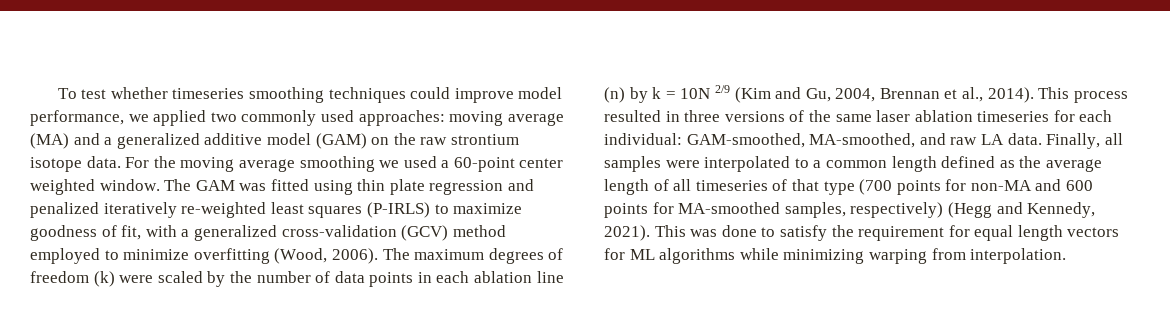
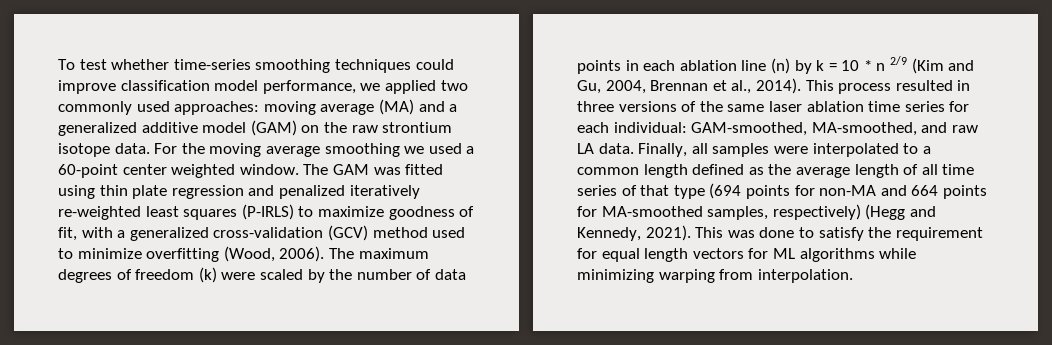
[172,88,245,99] timeseries -> [173,59,251,70] time-series
(514, 95) none -> [120,80,210,91] classification
[30,248,100,264] employed -> [432,227,466,238] used
[680,88,711,99] 10N -> [841,60,886,71] 10 * n
[977,111,1050,122] timeseries -> [868,101,945,112] time series
[695,180,768,191] timeseries -> [942,164,975,175] [577,185,617,196] time series
[859,179,893,195] (700 -> [709,183,742,199] (694
[1066,180,1094,191] 600 -> [911,185,939,196] 664

